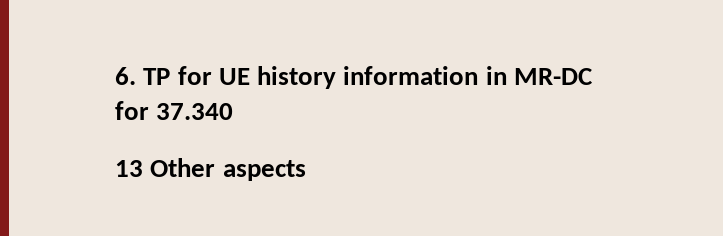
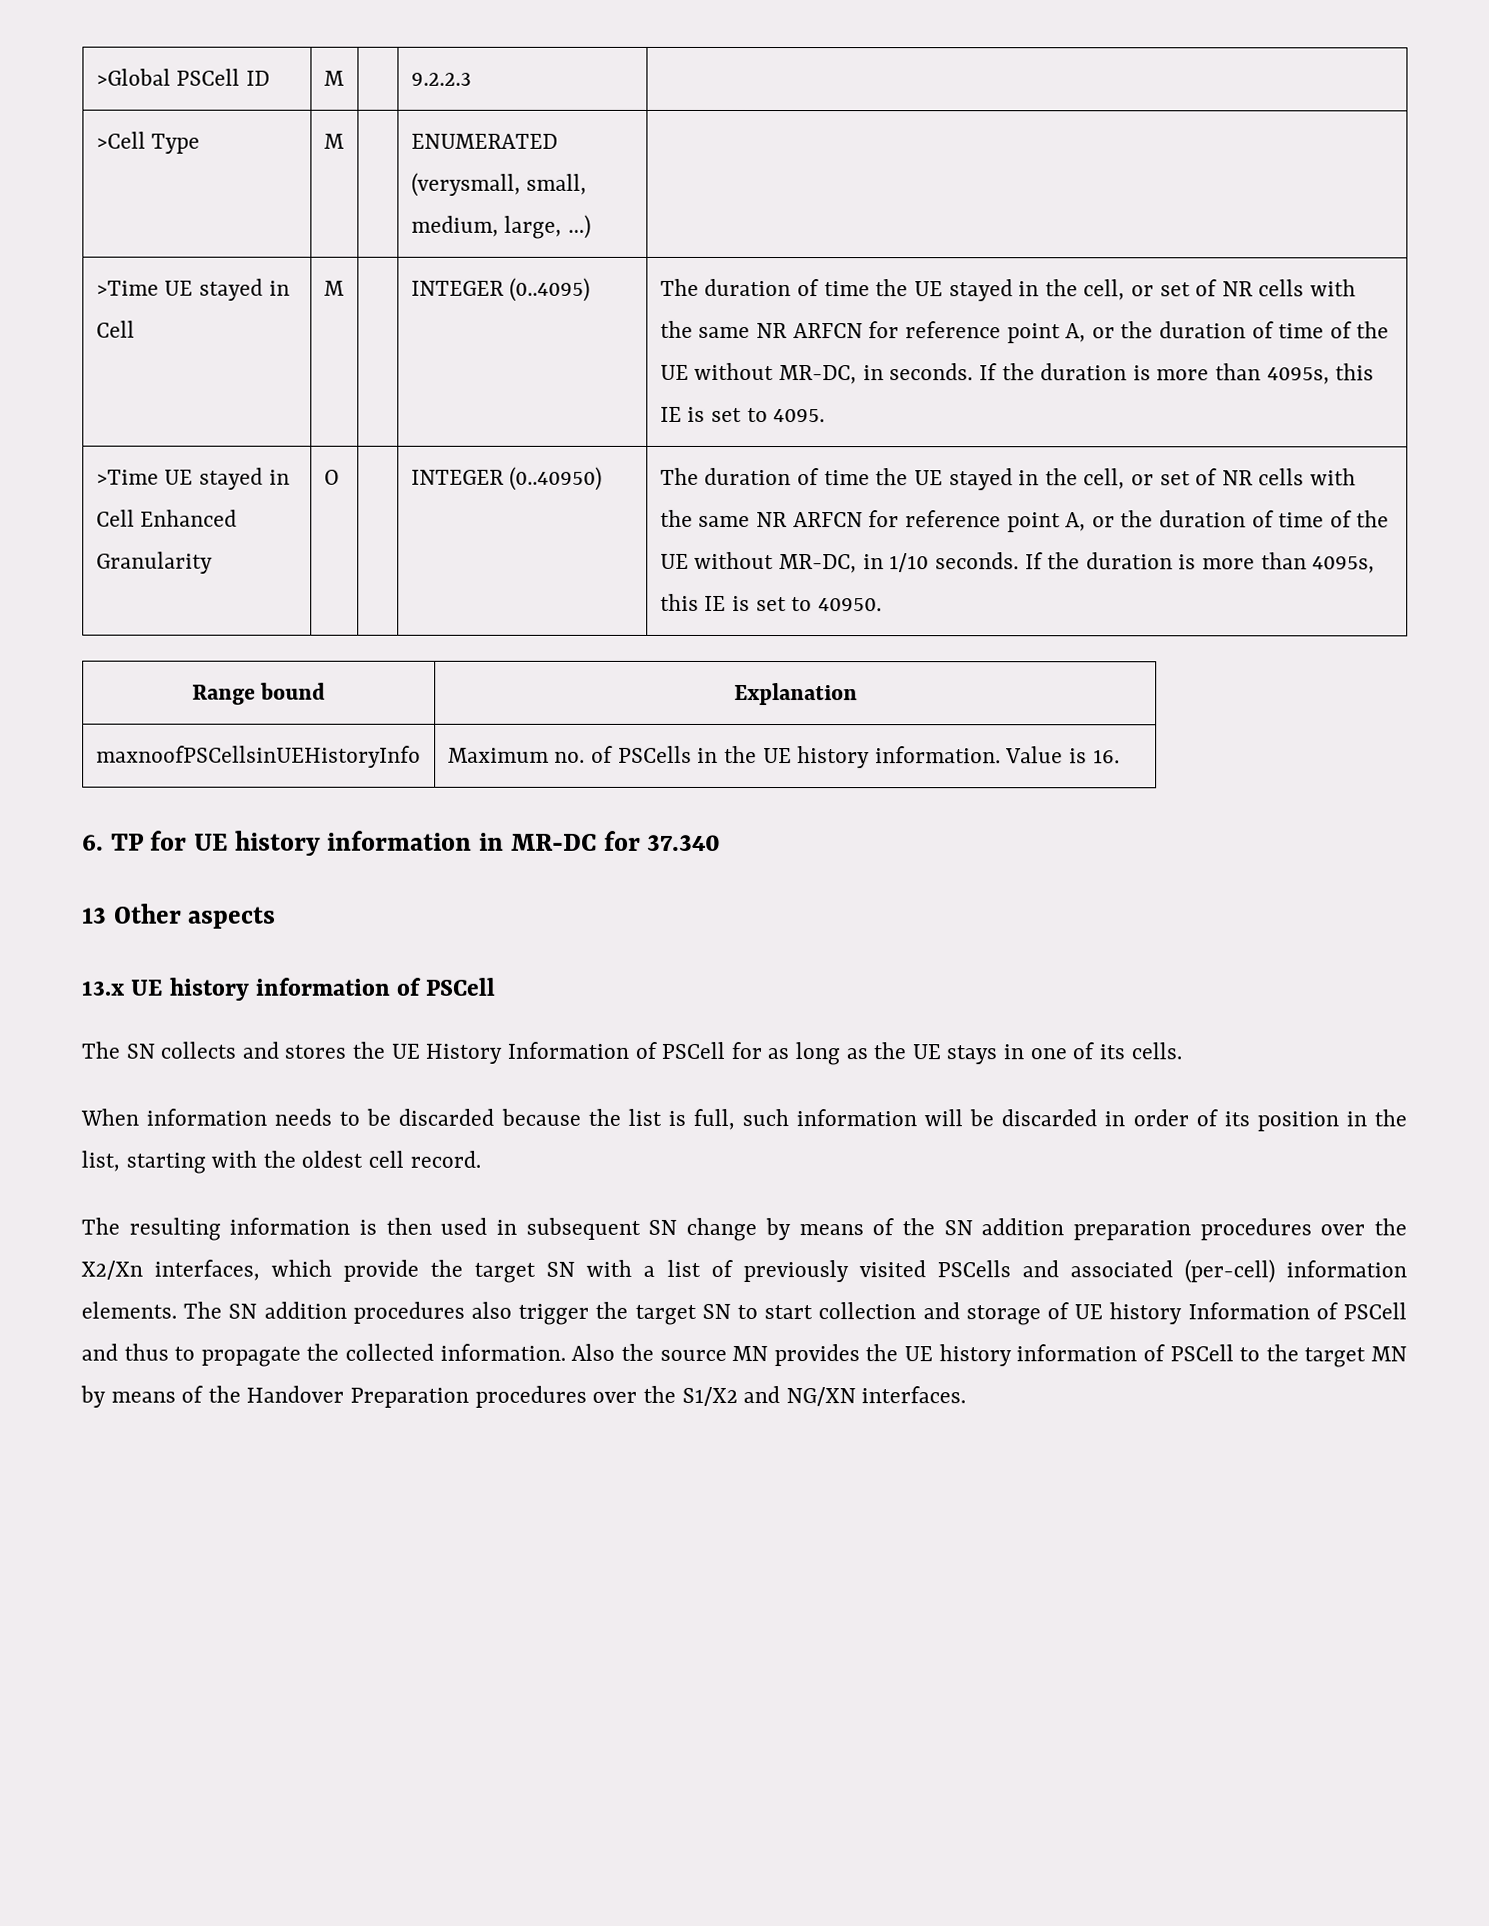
(115, 76) none -> [95,68,271,86] [323,70,345,86] [410,72,472,86] [95,131,201,154] [323,133,345,149] [410,133,558,149] [410,172,588,197] [410,214,592,239] [95,278,290,301] [95,320,135,338] [323,280,345,296] [410,277,591,302] [659,278,1357,302] [659,320,1390,344] [659,362,1375,385] [659,406,826,423] [95,467,290,490] [95,509,238,527] [95,551,213,574] [323,469,340,485] [410,466,603,491] [659,467,1357,491] [659,509,1390,533] [659,551,1376,574] [659,593,882,612] [191,682,327,705] [733,682,858,706] [95,745,421,768] [447,745,1120,769] >Global PSCell ID | M | | 9.2.2.3 | // >Cell Type | M | | ENUMERATED (verysmall, small, medium, large, …) | // >Time UE stayed in Cell | M | | INTEGER (0..4095) | The duration of time the UE stayed in the cell, or set of NR cells with the same NR ARFCN for reference point A, or the duration of time of the UE without MR-DC, in seconds. If the duration is more than 4095s, this IE is set to 4095. // >Time UE stayed in Cell Enhanced Granularity | O | | INTEGER (0..40950) | The duration of time the UE stayed in the cell, or set of NR cells with the same NR ARFCN for reference point A, or the duration of time of the UE without MR-DC, in 1/10 seconds. If the duration is more than 4095s, this IE is set to 40950. // Range bound | Explanation // maxnoofPSCellsinUEHistoryInfo | Maximum no. of PSCells in the UE history information. Value is 16. //
(306, 170) none -> [81,977,496,1001] [81,1041,1182,1066] [80,1108,1407,1132] [81,1150,481,1174] [81,1217,1408,1242] [81,1259,1407,1284] [81,1301,1408,1326] [81,1343,1408,1368] [80,1385,967,1408] // 13.x UE history information of PSCell // The SN collects and stores the UE History Information of PSCell for as long as the UE stays in one of its cells. // When information needs to be discarded because the list is full, such information will be discarded in order of its position in the list, starting with the oldest cell record. // The resulting information is then used in subsequent SN change by means of the SN addition preparation procedures over the X2/Xn interfaces, which provide the target SN with a list of previously visited PSCells and associated (per-cell) information elements. The SN addition procedures also trigger the target SN to start collection and storage of UE history Information of PSCell and thus to propagate the collected information. Also the source MN provides the UE history information of PSCell to the target MN by means of the Handover Preparation procedures over the S1/X2 and NG/XN interfaces.

